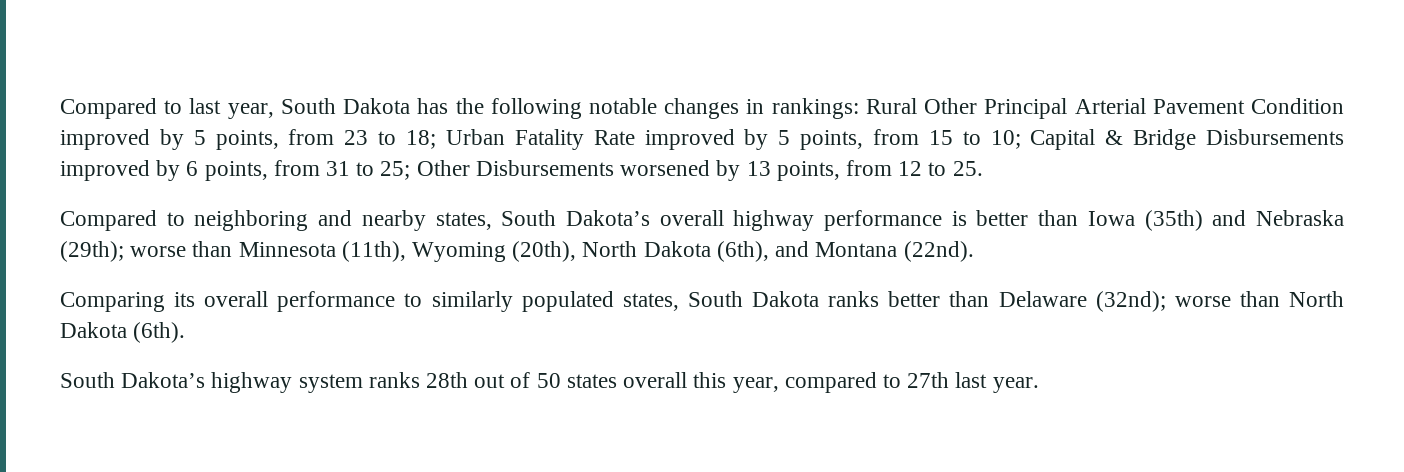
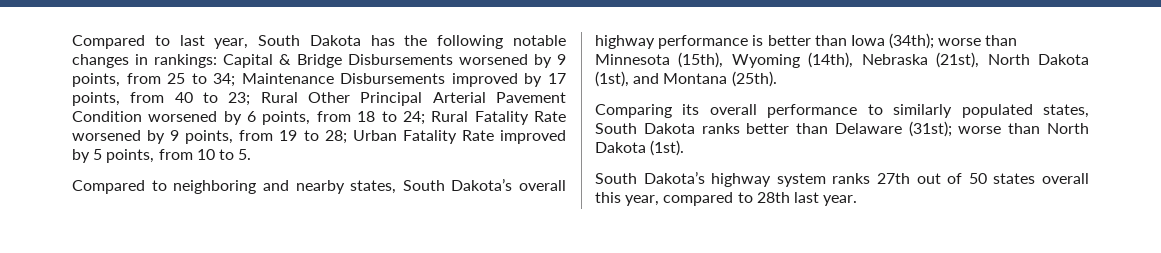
(859, 108) none -> [223,54,566,68] [72,73,566,87] [72,92,251,106] Capital & Bridge Disbursements worsened by 9 points, from 25 to 34; Maintenance Disbursements improved by 17 points, from 40 to 23;
[60,129,437,150] improved by 5 points, from 23 to 18; -> [148,111,567,125] [72,130,347,144] worsened by 6 points, from 18 to 24; Rural Fatality Rate worsened by 9 points, from 19 to 28;
[928,129,1344,150] [60,160,983,181] 15 to 10; Capital & Bridge Disbursements improved by 6 points, from 31 to 25; Other Disbursements worsened by 13 points, from 12 to 25. -> [196,149,252,160] 10 to 5.
[1144,210,1345,231] [60,241,769,262] (35th) and Nebraska (29th); worse than Minnesota (11th), Wyoming (20th), North Dakota (6th), -> [889,33,1018,49] [595,52,1089,68] [595,71,629,87] (34th); worse than Minnesota (15th), Wyoming (14th), Nebraska (21st), North Dakota (1st),
[903,241,974,262] (22nd). -> [731,71,777,87] (25th).
[1095,291,1166,312] (32nd); -> [908,121,952,137] (31st);
[133,322,186,343] (6th). -> [650,140,685,156] (1st).
[426,372,469,388] 28th -> [877,173,910,184] 27th
[907,372,950,388] 27th -> [756,192,790,203] 28th

